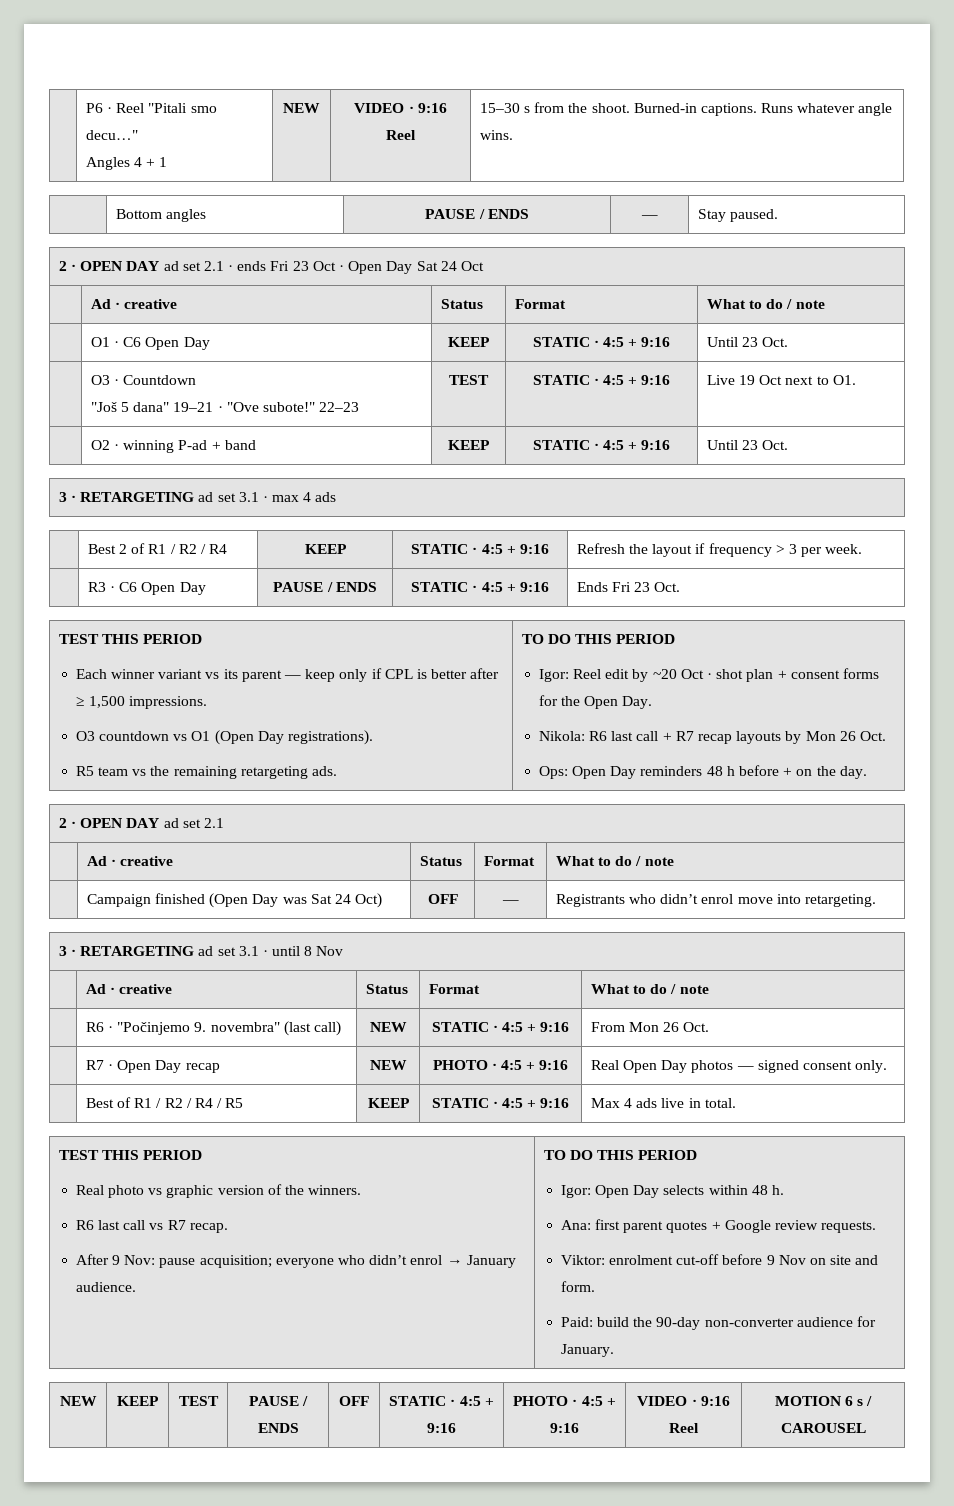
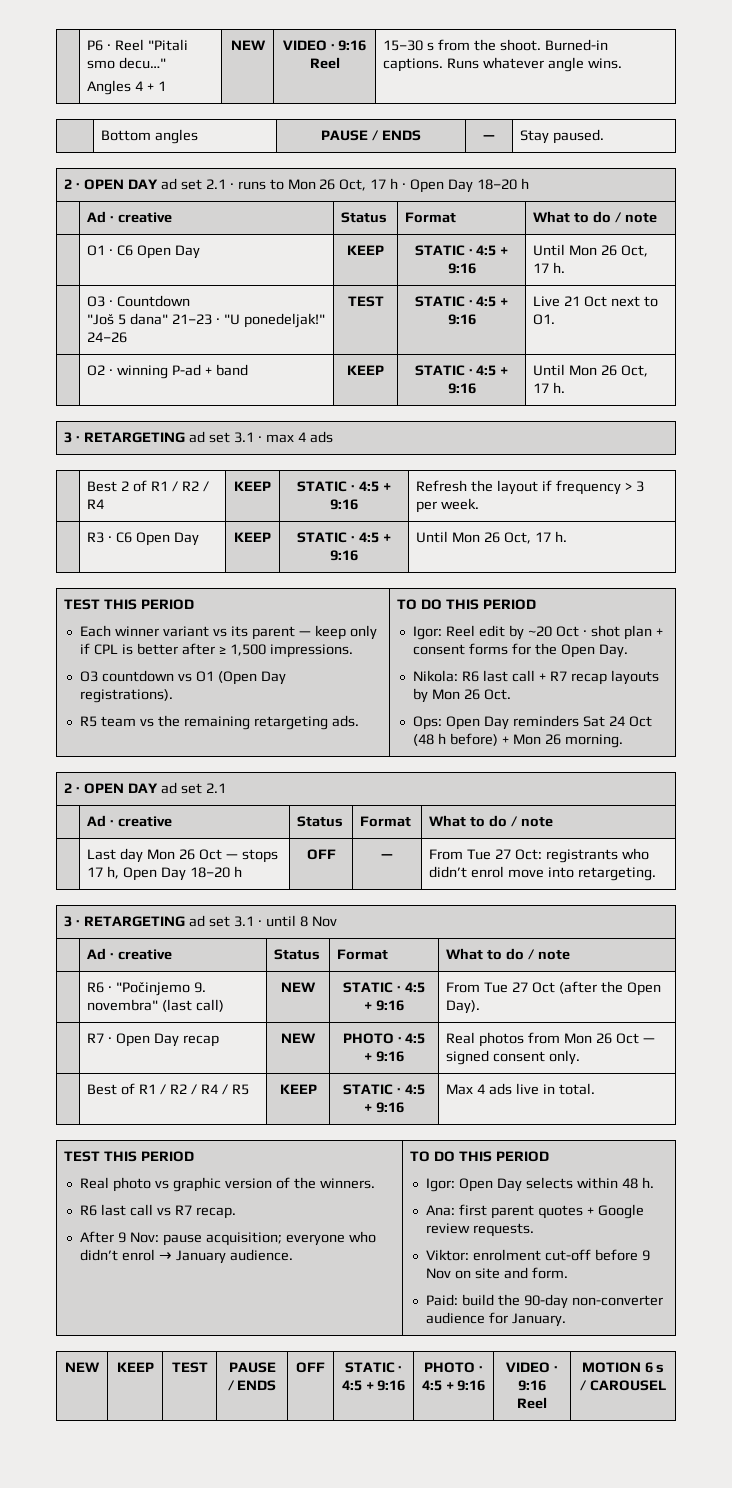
[237,261,484,274] ends Fri 23 Oct · Open Day Sat 24 Oct -> [237,178,529,193] runs to Mon 26 Oct, 17 h · Open Day 18–20 h
[742,337,789,347] 23 Oct. -> [569,245,649,257] [533,262,566,273] Mon 26 Oct, 17 h.
[173,402,360,412] 19–21 · "Ove subote!" 22–23 -> [172,313,325,328] [87,332,128,343] 21–23 · "U ponedeljak!" 24–26
[739,375,756,385] 19 -> [564,296,581,306] 21
[742,440,789,450] 23 Oct. -> [569,365,649,377] [533,382,566,393] Mon 26 Oct, 17 h.
[273,582,377,592] [411,582,549,592] [576,582,681,592] PAUSE / ENDS | STATIC · 4:5 + 9:16 | Ends Fri 23 Oct. -> [234,532,271,542] [297,532,391,543] [330,550,358,561] [416,531,567,544] KEEP | STATIC · 4:5 + 9:16 | Until Mon 26 Oct, 17 h.
[706,765,867,779] 48 h before + on the day. -> [582,716,652,727] [413,733,623,748] Sat 24 Oct (48 h before) + Mon 26 morning.
[86,893,383,908] [427,894,458,904] [501,900,519,904] [555,894,625,907] Campaign finished (Open Day was Sat 24 Oct) | OFF | — | Registrants -> [87,848,278,863] [87,866,242,881] [306,849,336,860] [381,854,393,859] [429,849,619,863] Last day Mon 26 Oct — stops 17 h, Open Day 18–20 h | OFF | — | From Tue 27 Oct: registrants
[629,1022,710,1032] Mon 26 Oct. -> [484,981,661,996] [446,1000,481,1014] Tue 27 Oct (after the Open Day).
[623,1060,734,1073] Open Day photos -> [479,1032,639,1047] photos from Mon 26 Oct

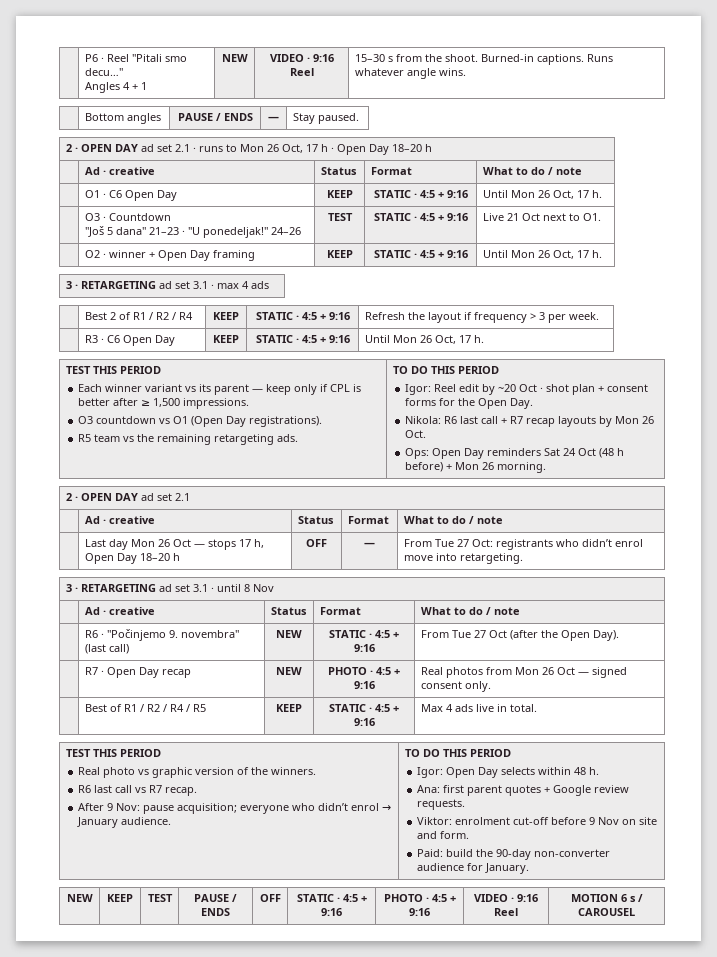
[117,364,248,379] winning P-ad + band -> [108,250,255,261] winner + Open Day framing

